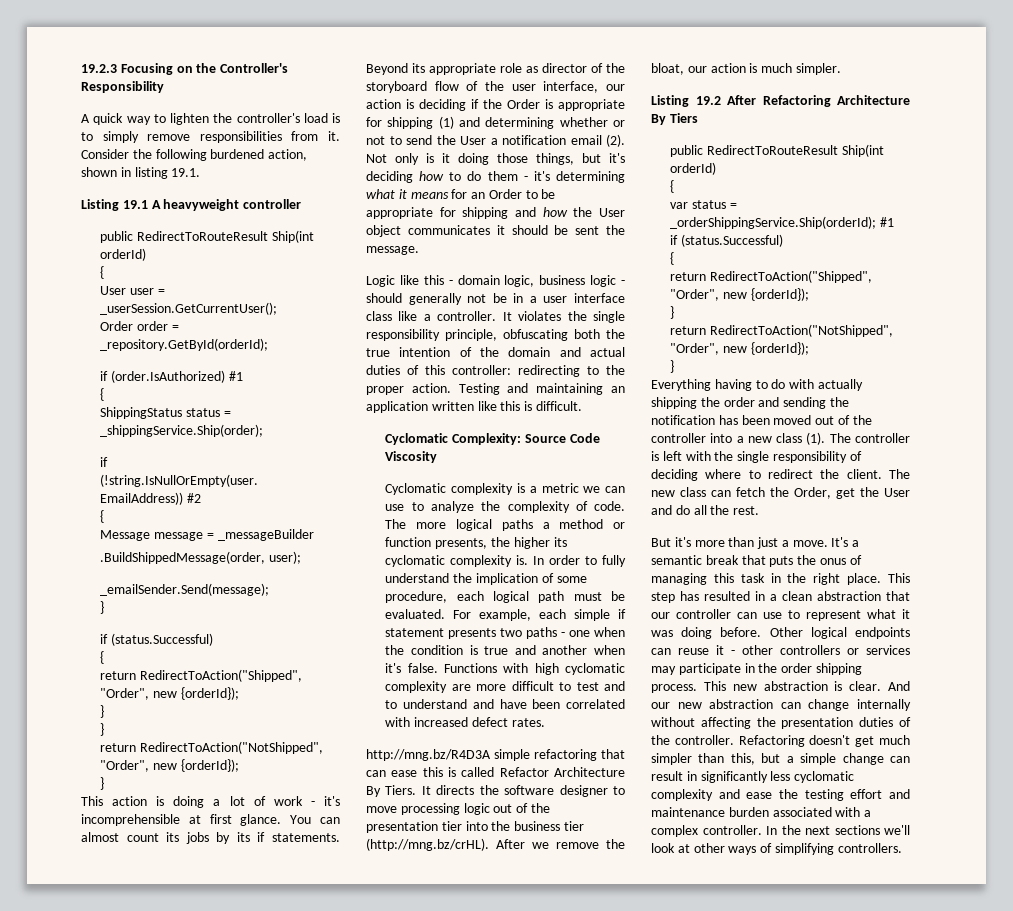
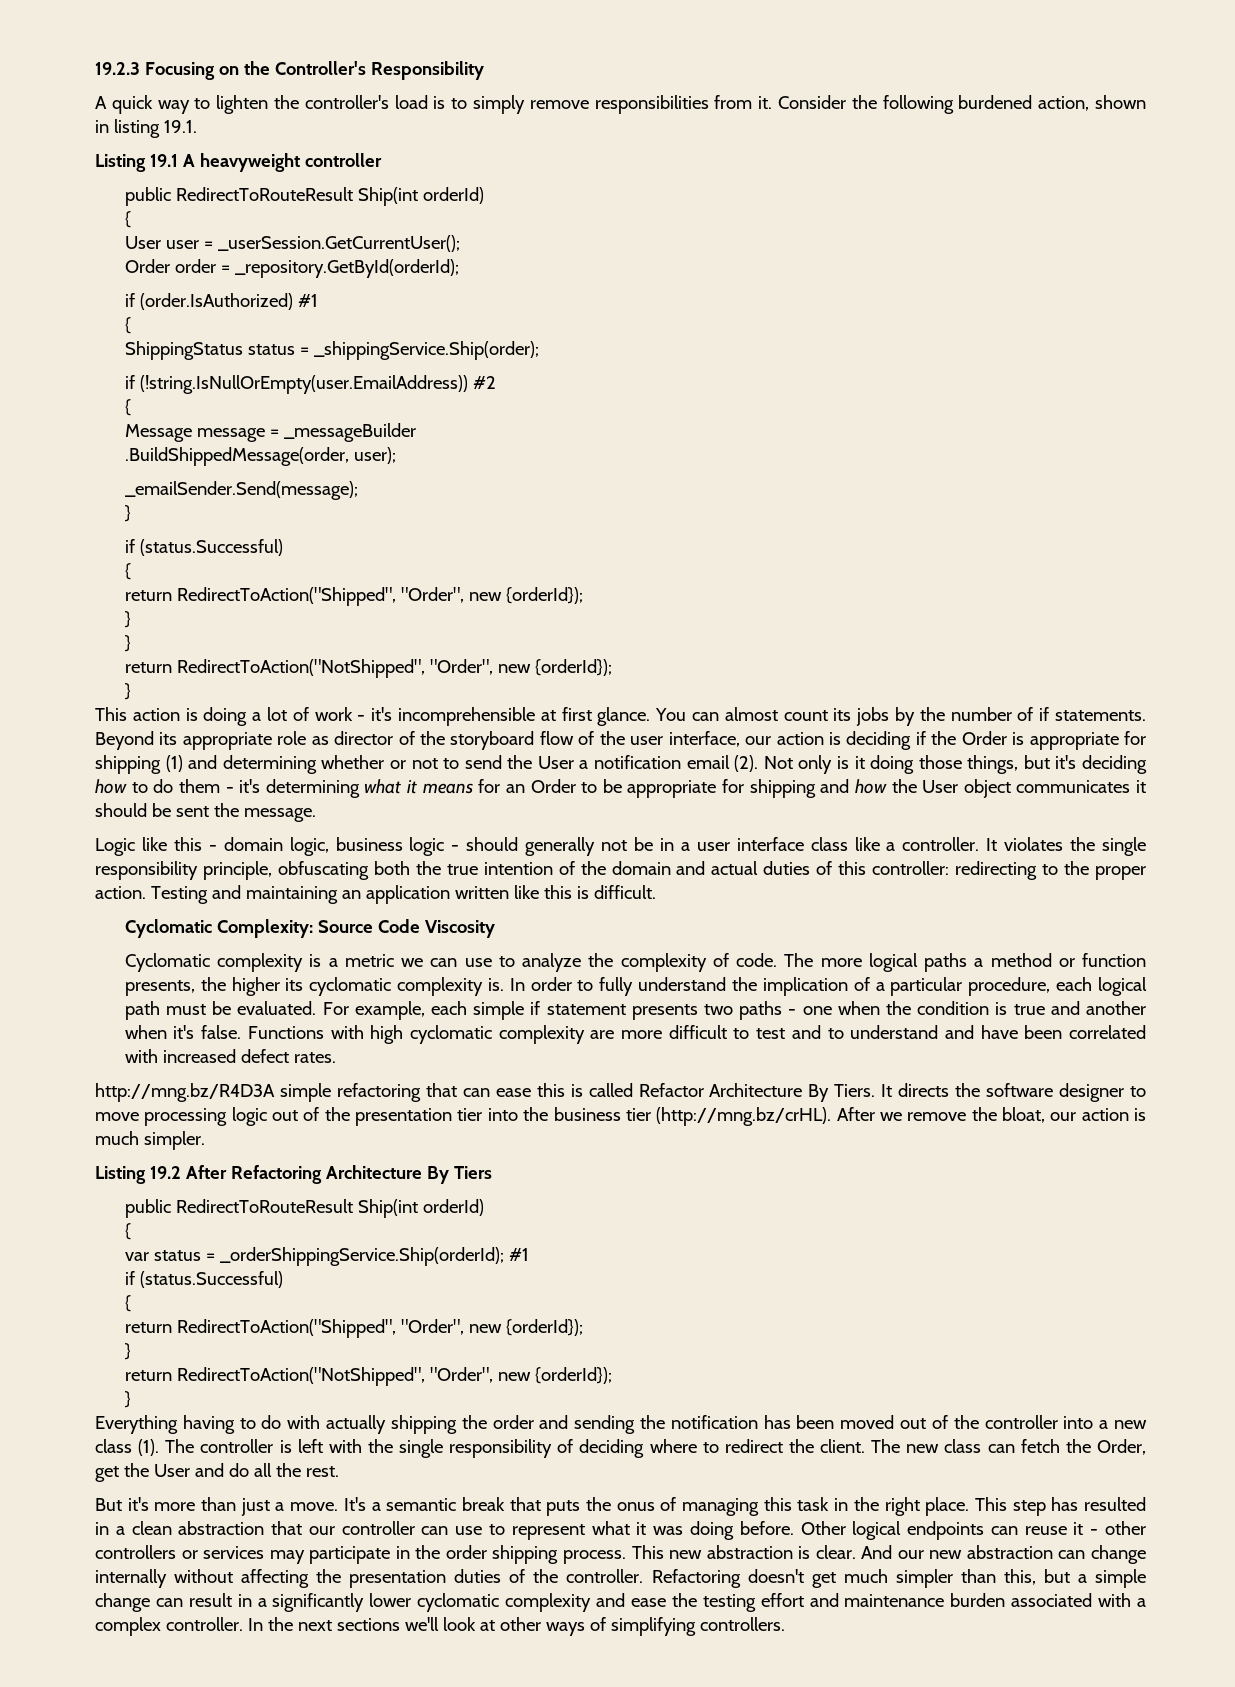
[236,832,250,842] its -> [919,707,1034,721] the number of
[556,576,587,583] some -> [875,977,963,996] a particular
[700,771,791,783] significantly less -> [257,1593,412,1612] a significantly lower

